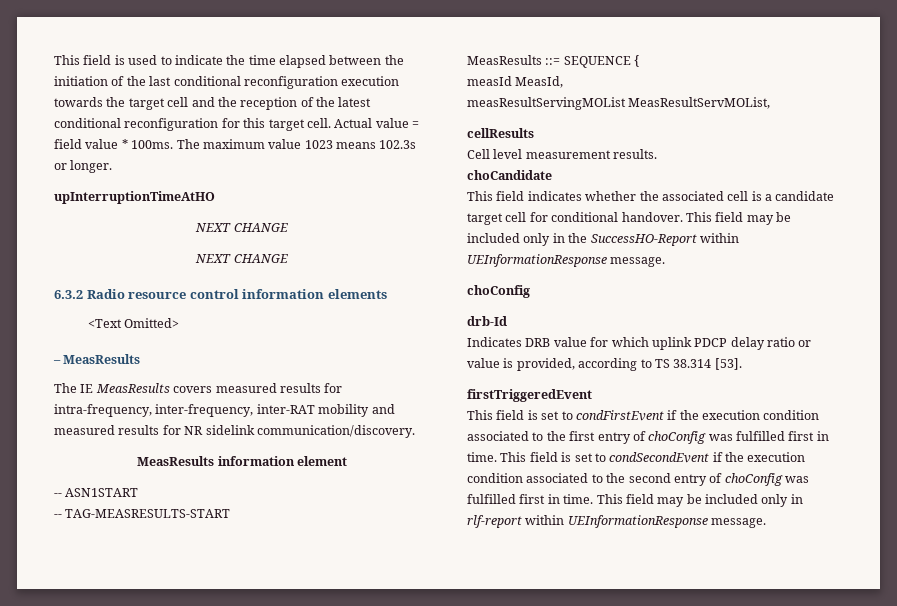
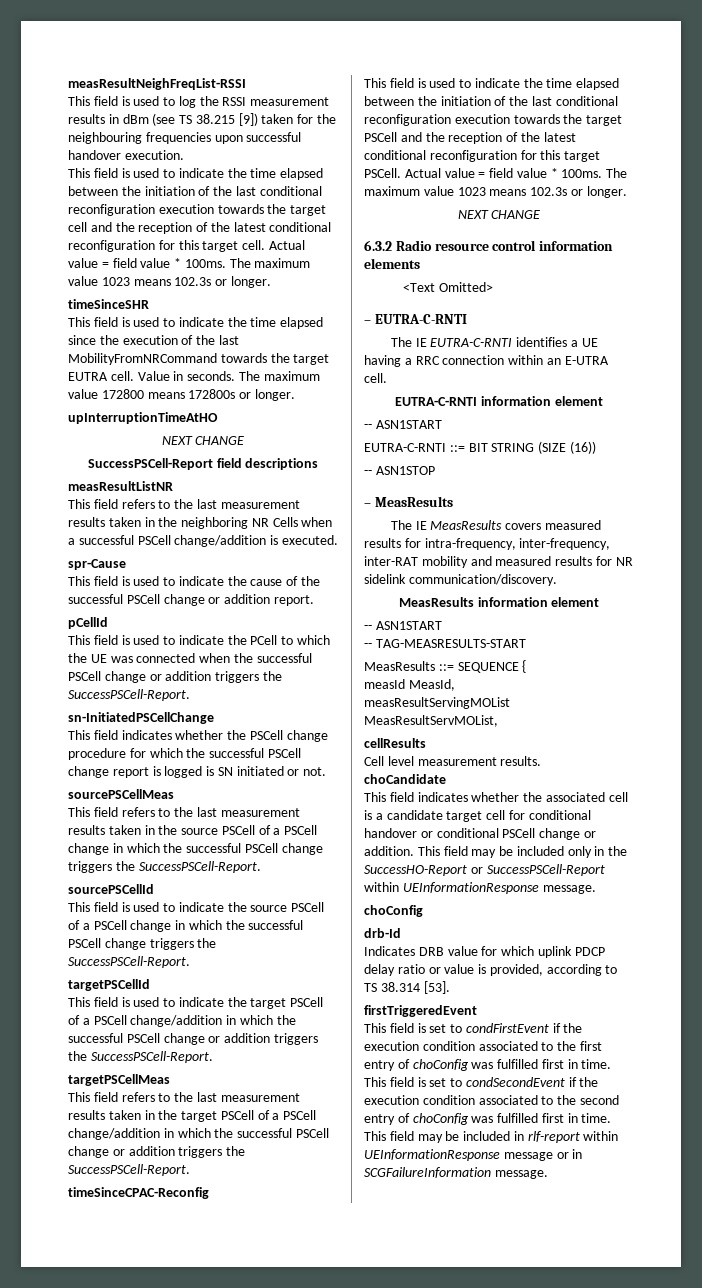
(54, 60) none -> [68,78,246,90] [68,96,330,108] [68,113,337,126] [68,132,302,144] [68,150,184,160] measResultNeighFreqList-RSSI // This field is used to log the RSSI measurement results in dBm (see TS 38.215 [9]) taken for the neighbouring frequencies upon successful handover execution. //
[54,191,215,204] [195,223,288,232] upInterruptionTimeAtHO // NEXT CHANGE -> [68,299,149,309] [68,317,324,329] [68,335,239,345] [68,353,330,365] [68,371,320,381] [68,389,295,401] [68,412,218,424] [161,436,245,445] [87,458,319,470] [68,481,173,491] [68,499,300,509] [68,517,333,529] [68,535,338,547] [68,559,126,570] [68,576,321,586] [68,594,314,606] [68,617,108,629] [68,635,331,645] [68,653,312,663] [68,671,282,683] [68,689,190,701] [68,712,214,724] [68,730,328,742] [68,748,301,760] [68,766,327,778] [68,789,174,799] [68,807,300,817] [68,825,318,835] [68,843,323,855] [68,861,261,873] [68,884,154,894] [68,902,325,912] [68,920,304,932] [68,938,217,950] [68,956,190,968] [68,979,150,991] [68,997,324,1009] [68,1015,296,1027] [68,1033,318,1045] [68,1051,213,1063] [68,1074,170,1086] [68,1092,300,1102] [68,1110,317,1122] [68,1128,329,1140] [68,1146,246,1158] [68,1164,190,1176] [68,1187,209,1199] [364,78,620,90] [364,96,618,106] [364,114,623,126] [364,132,576,144] [364,150,601,162] [364,168,628,178] [364,186,627,198] timeSinceSHR // This field is used to indicate the time elapsed since the execution of the last MobilityFromNRCommand towards the target EUTRA cell. Value in seconds. The maximum value 172800 means 172800s or longer. // upInterruptionTimeAtHO // NEXT CHANGE // SuccessPSCell-Report field descriptions // measResultListNR // This field refers to the last measurement results taken in the neighboring NR Cells when a successful PSCell change/addition is executed. // spr-Cause // This field is used to indicate the cause of the successful PSCell change or addition report. // pCellId // This field is used to indicate the PCell to which the UE was connected when the successful PSCell change or addition triggers the SuccessPSCell-Report. // sn-InitiatedPSCellChange // This field indicates whether the PSCell change procedure for which the successful PSCell change report is logged is SN initiated or not. // sourcePSCellMeas // This field refers to the last measurement results taken in the source PSCell of a PSCell change in which the successful PSCell change triggers the SuccessPSCell-Report. // sourcePSCellId // This field is used to indicate the source PSCell of a PSCell change in which the successful PSCell change triggers the SuccessPSCell-Report. // targetPSCellId // This field is used to indicate the target PSCell of a PSCell change/addition in which the successful PSCell change or addition triggers the SuccessPSCell-Report. // targetPSCellMeas // This field refers to the last measurement results taken in the target PSCell of a PSCell change/addition in which the successful PSCell change or addition triggers the SuccessPSCell-Report. // timeSinceCPAC-Reconfig // This field is used to indicate the time elapsed between the initiation of the last conditional reconfiguration execution towards the target PSCell and the reception of the latest conditional reconfiguration for this target PSCell. Actual value = field value * 100ms. The maximum value 1023 means 102.3s or longer.
(180, 323) none -> [364,314,467,324] [390,337,598,347] [364,355,609,367] [364,373,387,383] [395,396,603,406] [364,420,442,429] [364,441,596,454] [364,466,435,475] // – EUTRA-C-RNTI // The IE EUTRA-C-RNTI identifies a UE having a RRC connection within an E-UTRA cell. // EUTRA-C-RNTI information element // -- ASN1START // EUTRA-C-RNTI ::= BIT STRING (SIZE (16)) // -- ASN1STOP
[621,212,683,222] handover. -> [364,828,596,840] [364,846,414,856] handover or conditional PSCell change or addition.
(697, 240) none -> [470,864,605,876] or SuccessPSCell-Report
[761,494,789,507] only -> (511, 1136) none
(708, 521) none -> [503,1149,583,1161] [364,1167,491,1178] message or in SCGFailureInformation

